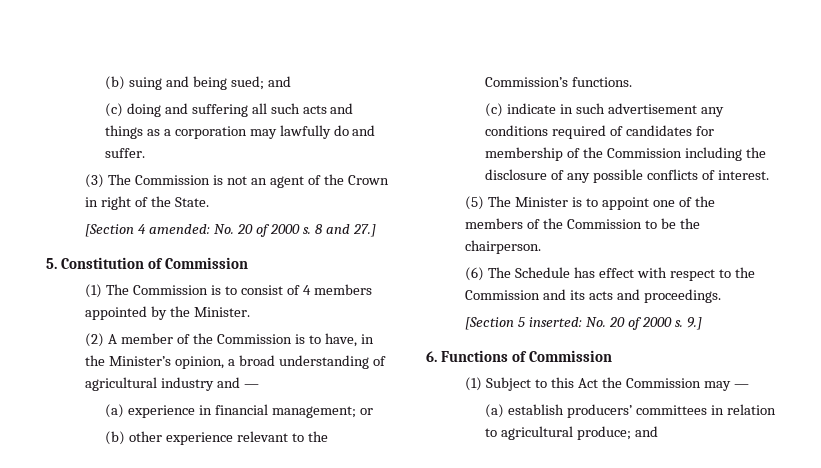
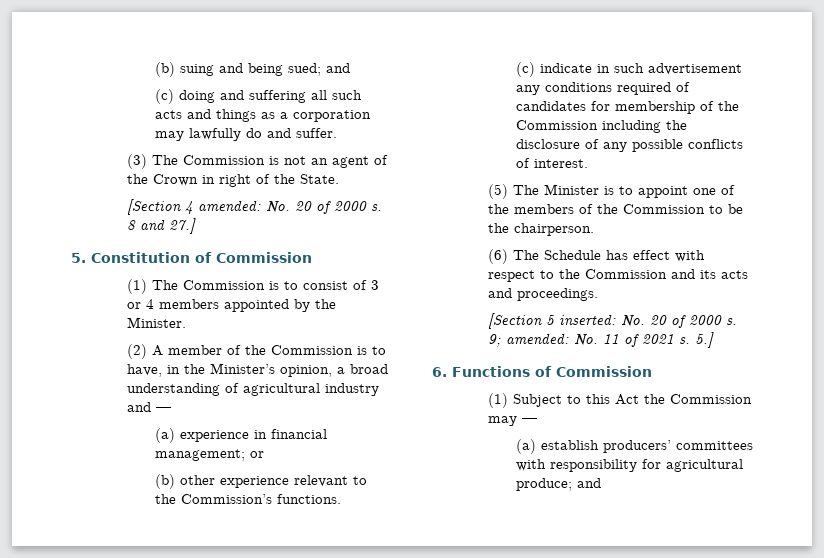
(300, 290) none -> [370,280,379,290] [126,302,141,309] 3 or
[686,317,702,330] 9.] -> [487,332,714,348] 9; amended: No. 11 of 2021 s. 5.]
[710,404,776,415] [485,428,498,437] in relation to -> [515,459,661,472] with responsibility for

